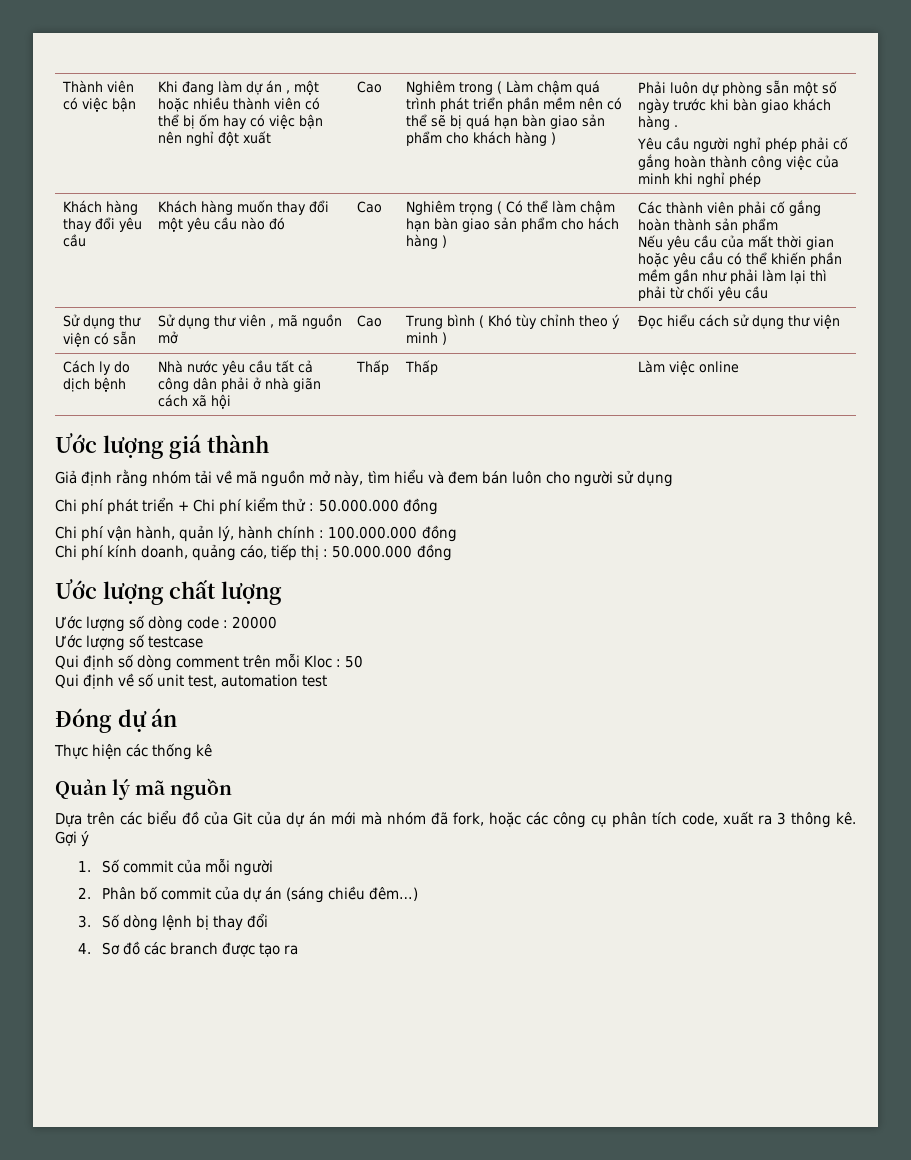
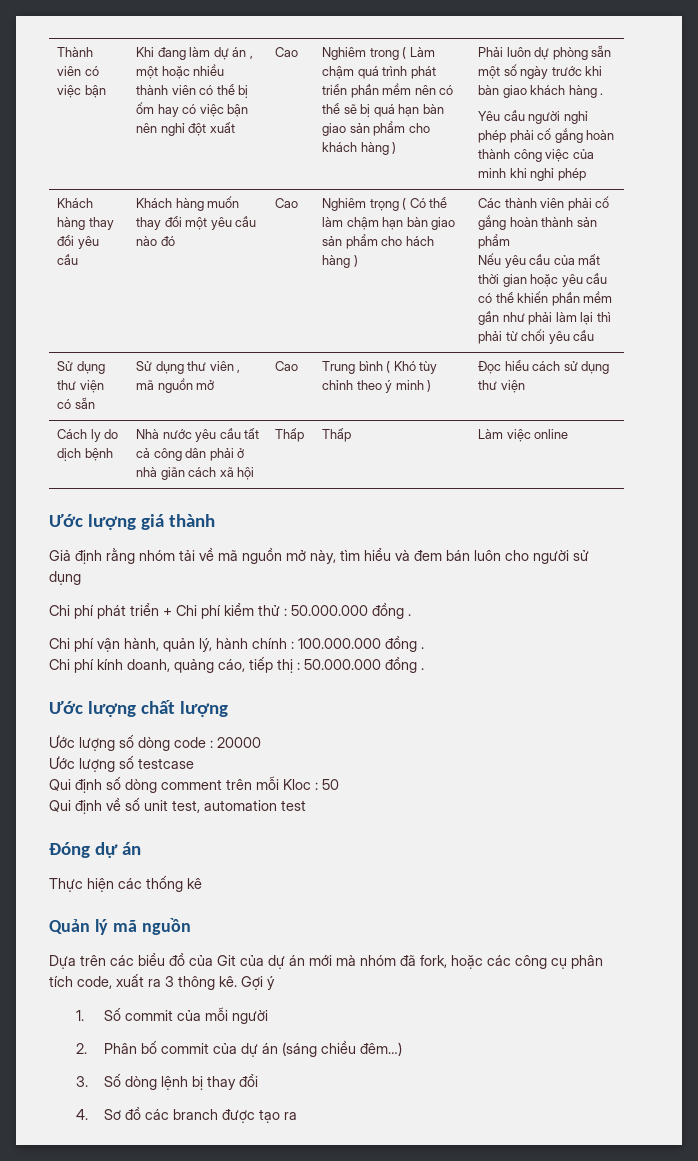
(438, 506) none -> [408,614,411,616] .
(457, 533) none -> [421,647,424,649] .
(452, 552) none -> [421,668,424,670] .

